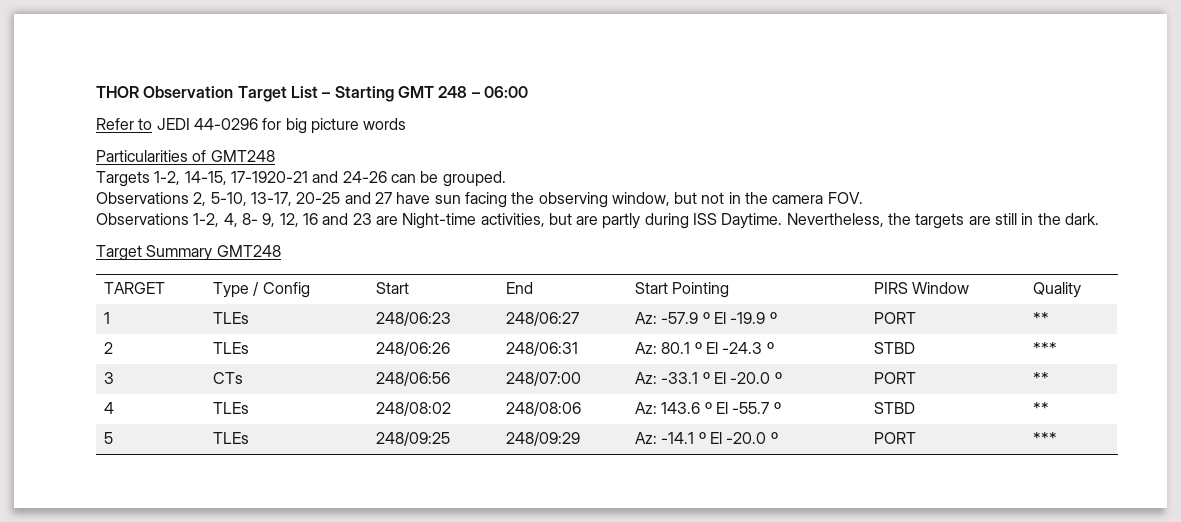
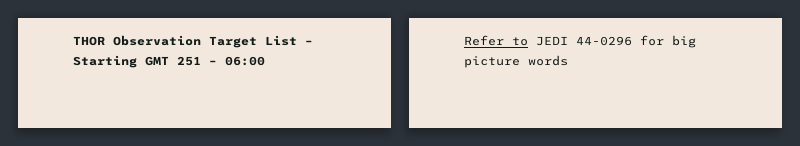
[438,86,468,98] 248 -> [177,56,201,66] 251
[96,150,275,162] [96,171,506,187] [96,192,863,208] [96,213,1100,229] [96,245,281,261] [103,282,165,294] [212,282,310,298] [375,282,409,294] [505,282,533,294] [634,282,730,298] [873,282,970,294] [1032,282,1081,298] [103,312,110,324] [212,312,249,324] [375,312,451,326] [505,312,579,326] [634,312,777,324] [873,312,916,324] [1032,312,1049,324] [103,342,113,354] [212,342,249,354] [375,342,450,356] [505,342,578,356] [634,342,774,354] [873,342,915,354] [1032,342,1057,354] [103,372,114,384] [212,372,243,384] [375,372,450,386] [505,372,581,386] [634,372,782,384] [873,372,916,384] [1032,372,1049,384] [103,402,114,414] [212,402,249,414] [375,402,451,416] [505,402,581,416] [634,402,781,414] [873,402,915,414] [1032,402,1049,414] [103,432,113,444] [212,432,249,444] [375,432,450,446] [505,432,580,446] [634,432,778,444] [873,432,916,444] [1032,432,1057,444] // Particularities of GMT248 // Targets 1-2, 14-15, 17-1920-21 and 24-26 can be grouped. // Observations 2, 5-10, 13-17, 20-25 and 27 have sun facing the observing window, but not in the camera FOV. // Observations 1-2, 4, 8- 9, 12, 16 and 23 are Night-time activities, but are partly during ISS Daytime. Nevertheless, the targets are still in the dark. // Target Summary GMT248 // TARGET | Type / Config | Start | End | Start Pointing | PIRS Window | Quality // 1 | TLEs | 248/06:23 | 248/06:27 | Az: -57.9 º El -19.9 º | PORT | ** // 2 | TLEs | 248/06:26 | 248/06:31 | Az: 80.1 º El -24.3 º | STBD | *** // 3 | CTs | 248/06:56 | 248/07:00 | Az: -33.1 º El -20.0 º | PORT | ** // 4 | TLEs | 248/08:02 | 248/08:06 | Az: 143.6 º El -55.7 º | STBD | ** // 5 | TLEs | 248/09:25 | 248/09:29 | Az: -14.1 º El -20.0 º | PORT | *** -> (568, 60) none

